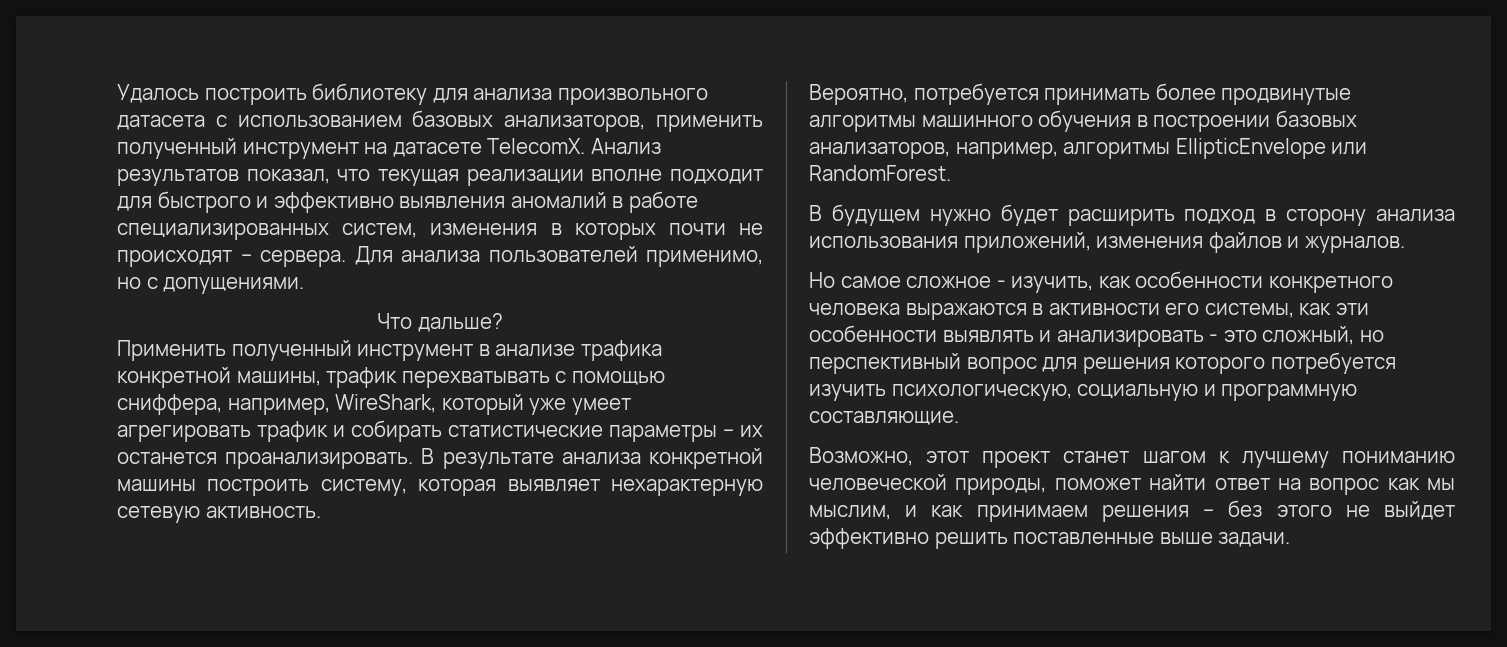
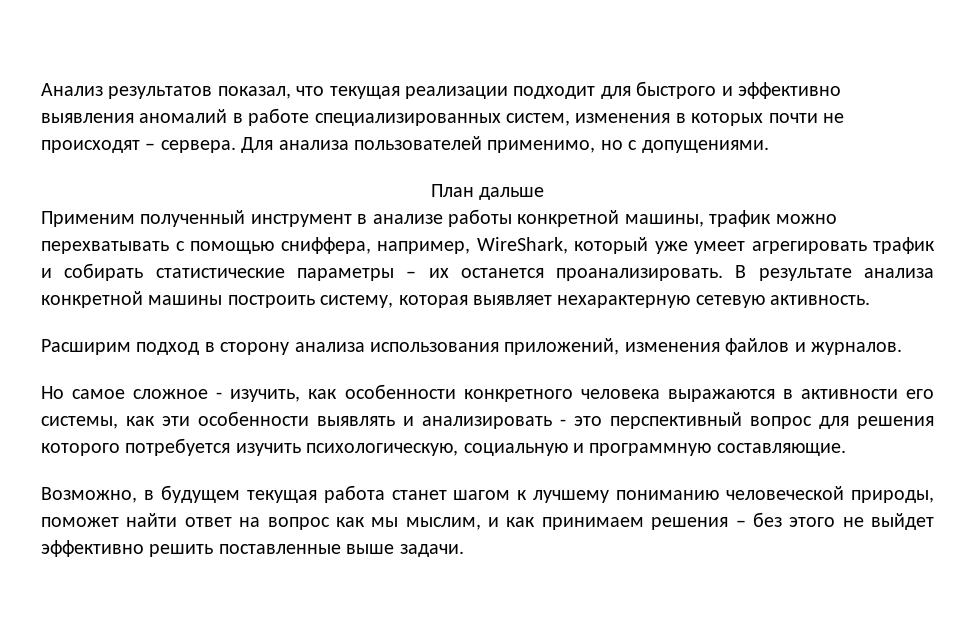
[117,83,708,105] [117,110,763,132] [117,138,586,159] Удалось построить библиотеку для анализа произвольного датасета с использованием базовых анализаторов, применить полученный инструмент на датасете TelecomX. -> (41, 89) none
[591,169,663,182] вполне -> (508, 92) none
[377,313,503,332] [117,340,226,361] Что дальше? // Применить -> [430,184,545,200] [41,211,135,227] План дальше // Применим
[580,340,662,361] трафика -> [447,209,512,227] работы
(398, 377) none -> [775,214,837,224] можно
[809,83,1352,105] [809,110,1357,132] [809,138,1368,159] [809,165,951,181] [809,204,1175,226] Вероятно, потребуется принимать более продвинутые алгоритмы машинного обучения в построении базовых анализаторов, например, алгоритмы EllipticEnvelope или RandomForest. // В будущем нужно будет расширить -> [41,339,131,355] Расширим
[1262,326,1384,345] сложный, но -> (602, 421) none
[926,451,1051,468] этот проект -> [143,485,385,503] в будущем текущая работа

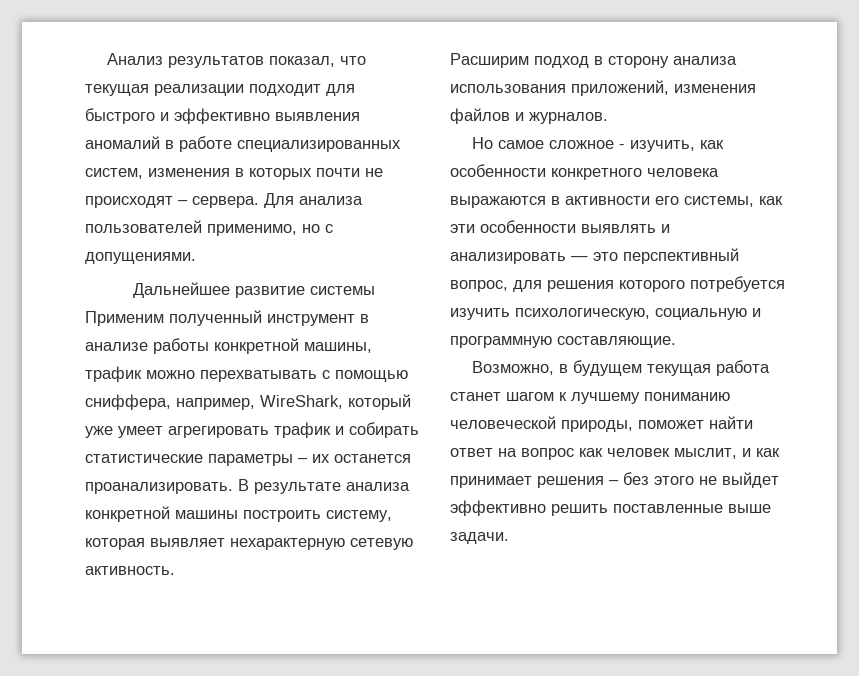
[430,184,545,200] План дальше -> [133,282,375,298] Дальнейшее развитие системы
[560,419,566,426] - -> [571,256,588,261] —
[750,416,812,429] вопрос -> [450,280,508,292] вопрос,
[371,517,481,530] мы мыслим, -> [607,448,737,459] человек мыслит,
[541,517,644,530] принимаем -> [450,476,532,488] принимает

